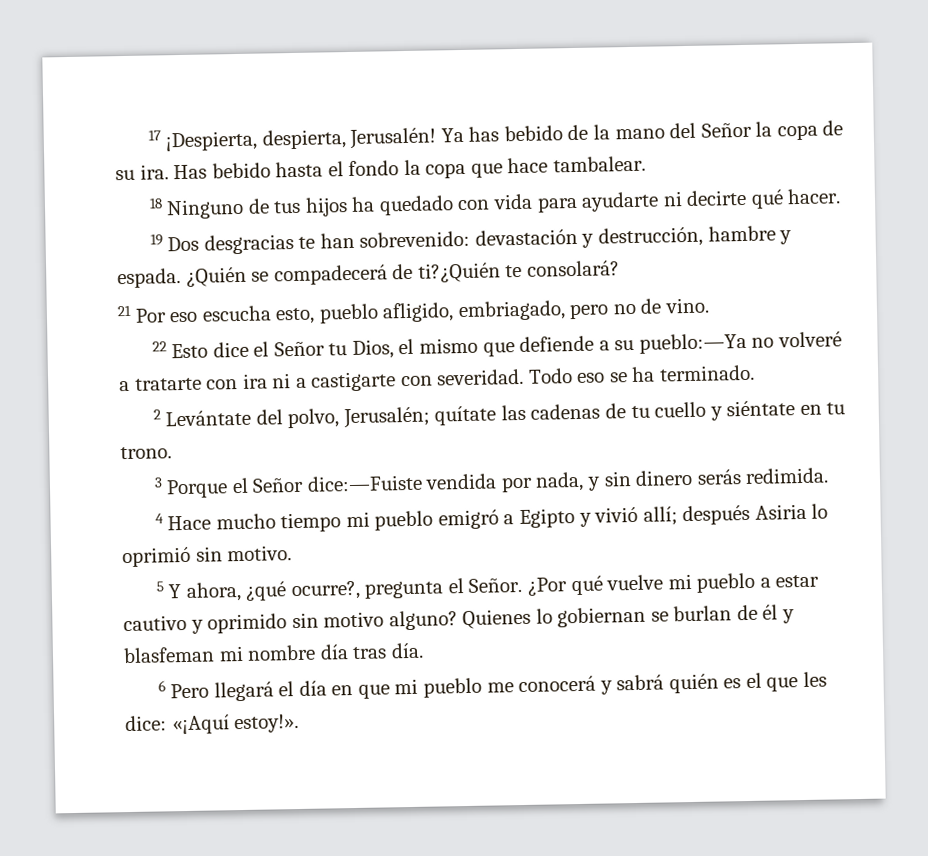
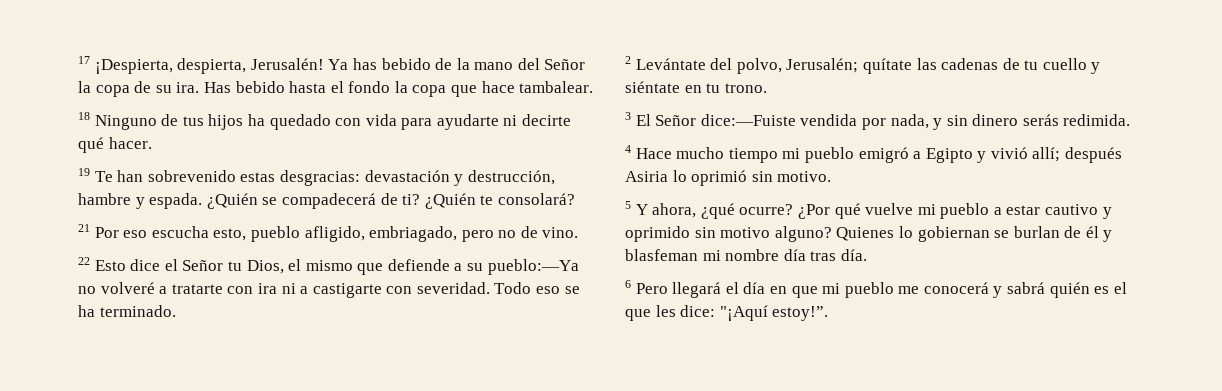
[167,230,471,255] Dos desgracias te han sobrevenido: -> [94,170,360,186] Te han sobrevenido estas desgracias:
[417,262,501,283] ti?¿Quién -> [402,193,476,209] ti? ¿Quién
[166,477,249,499] Porque el -> [635,114,651,126] El
[290,576,523,601] ocurre?, pregunta el Señor. -> [739,204,794,215] ocurre?
[171,713,300,735] «¡Aquí estoy!». -> [719,305,829,321] "¡Aquí estoy!”.

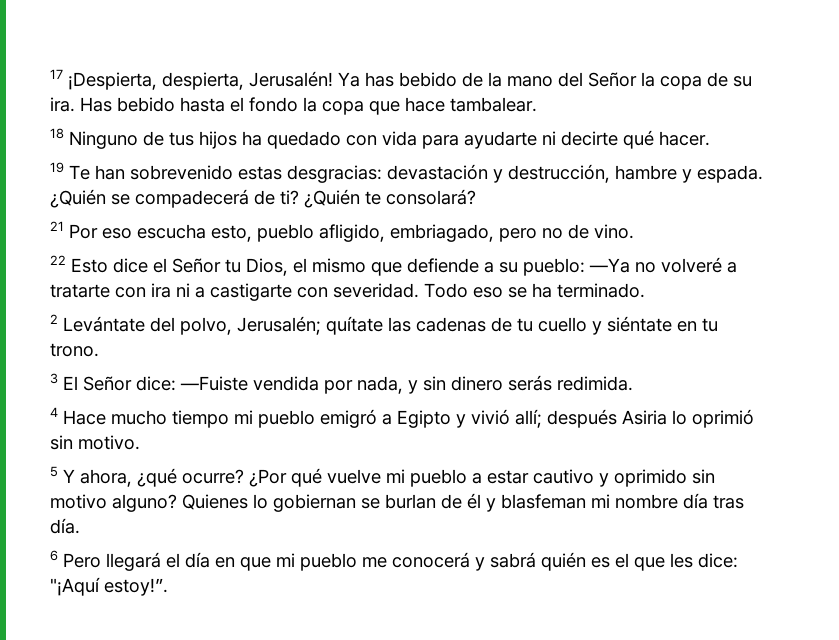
[487,259,579,275] pueblo:—Ya -> [523,258,630,276] pueblo: —Ya
[700,114,796,126] dice:—Fuiste -> [136,376,248,391] dice: —Fuiste

